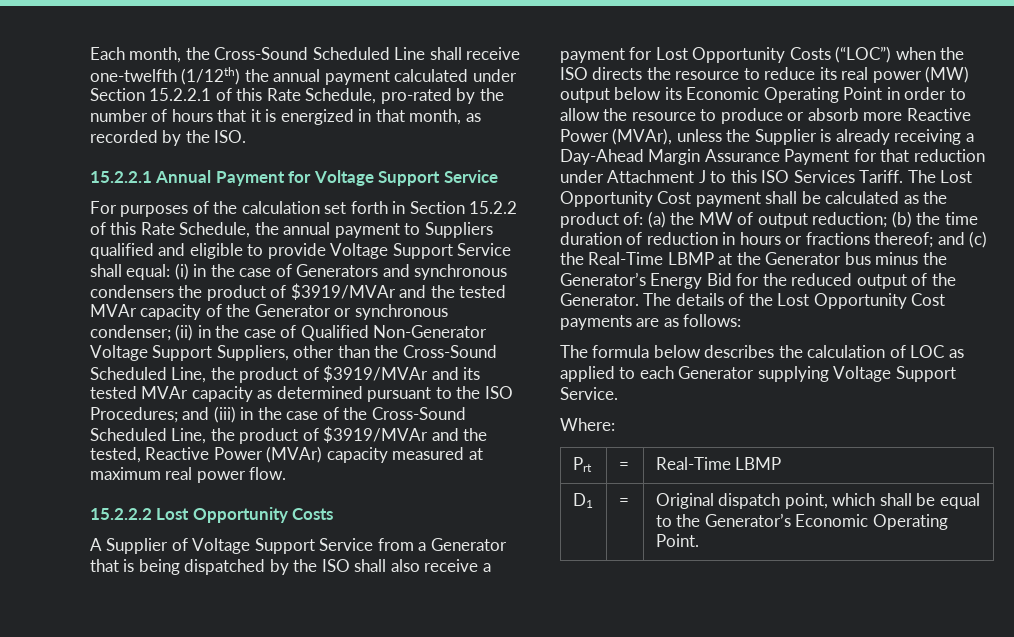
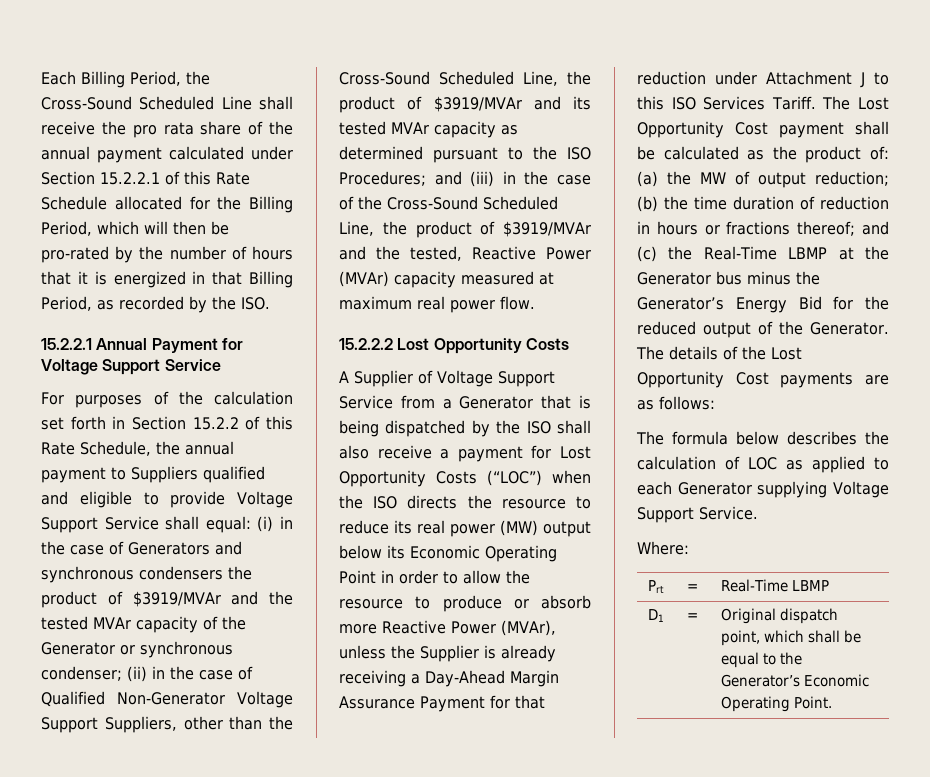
[129,47,182,63] month, -> [81,71,181,88] Billing Period,
[90,67,241,85] one-twelfth (1/12th) -> [101,121,264,138] the pro rata share of
[305,88,377,104] Schedule, -> [41,196,293,213] [41,221,229,236] Schedule allocated for the Billing Period, which will then be
[409,109,462,125] month, -> [249,271,293,288] [41,296,92,311] Billing Period,

